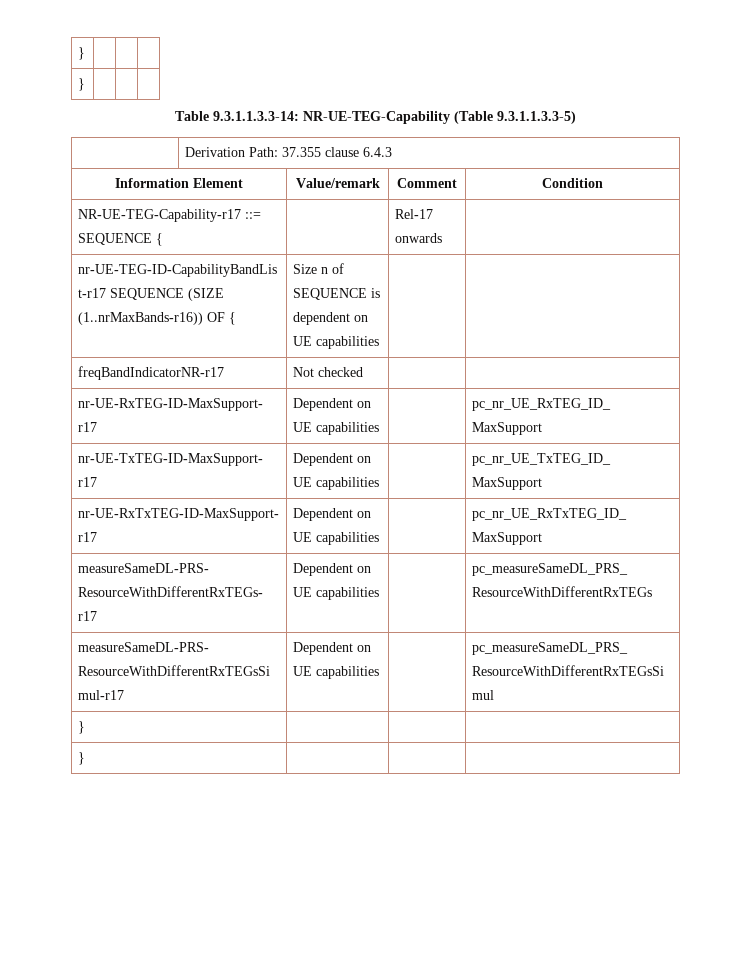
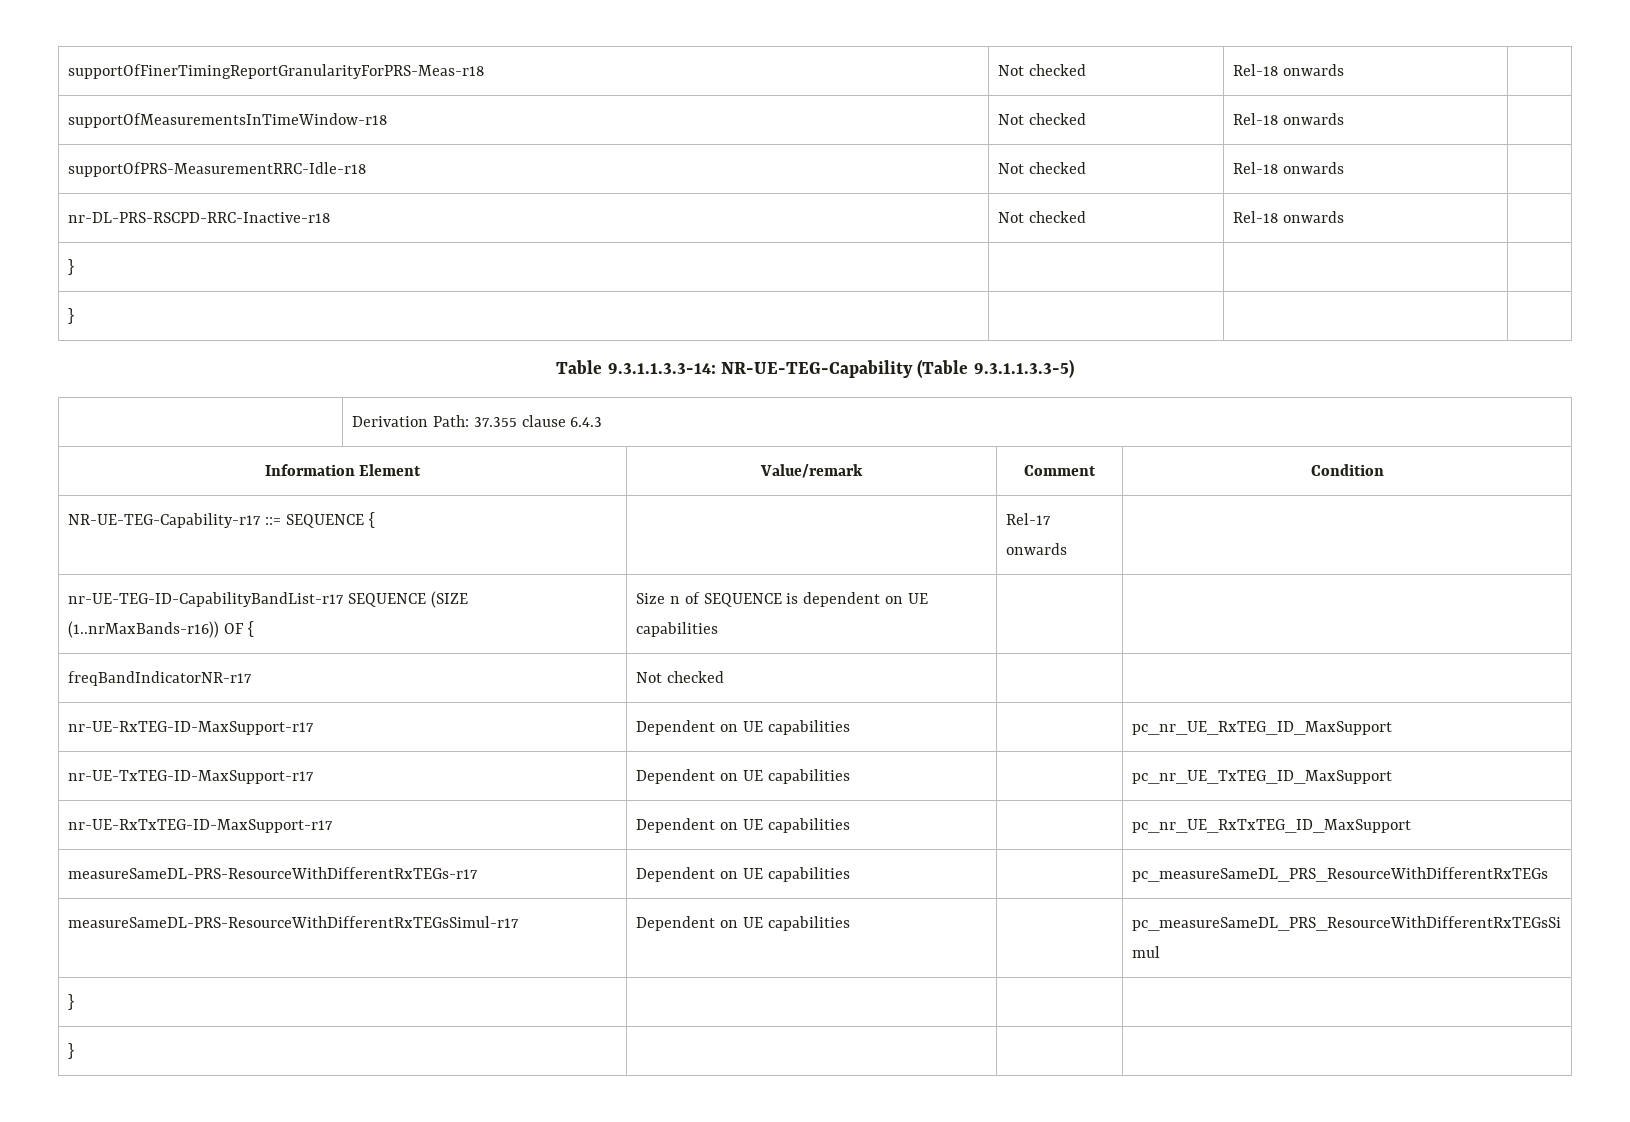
(78, 53) none -> [67,64,484,79] [997,64,1086,76] [1232,64,1344,76] [67,113,387,128] [997,113,1086,125] [1232,113,1344,125] [67,162,366,177] [997,162,1086,174] [1232,162,1344,174] [67,212,330,223] [997,211,1086,223] [1232,211,1344,223] supportOfFinerTimingReportGranularityForPRS-Meas-r18 | Not checked | Rel-18 onwards | // supportOfMeasurementsInTimeWindow-r18 | Not checked | Rel-18 onwards | // supportOfPRS-MeasurementRRC-Idle-r18 | Not checked | Rel-18 onwards | // nr-DL-PRS-RSCPD-RRC-Inactive-r18 | Not checked | Rel-18 onwards | //

